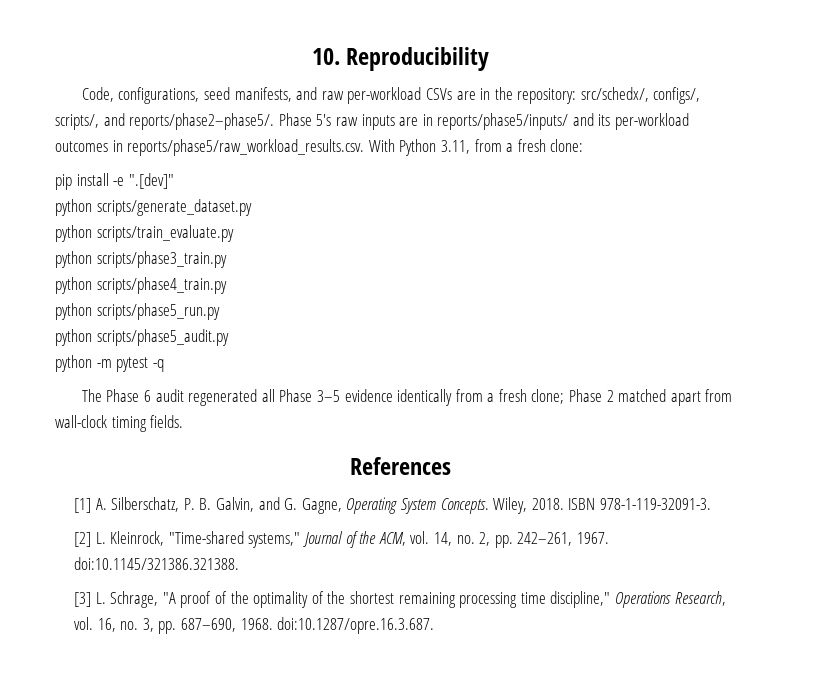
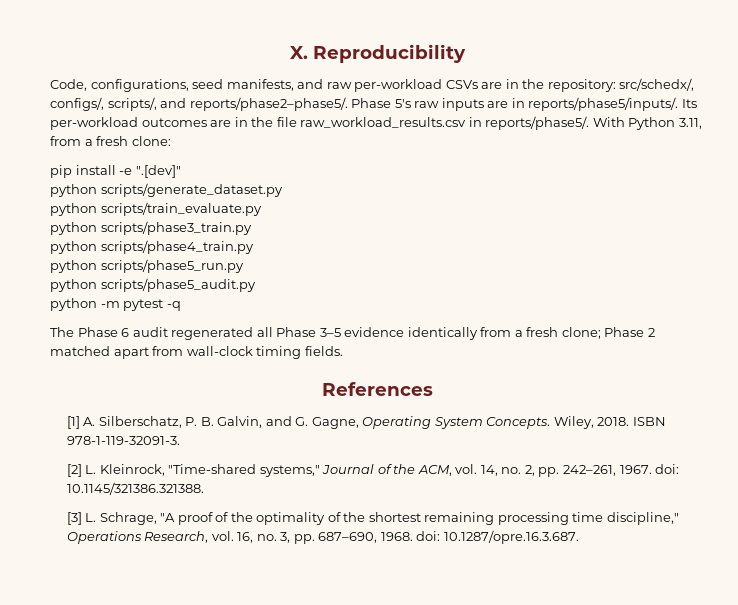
[311,48,340,65] 10. -> [290,46,308,59] X.
[437,113,690,130] [55,139,365,156] reports/phase5/inputs/ and its per-workload outcomes in reports/phase5/raw_workload_results.csv. -> [528,97,697,111] [50,116,590,130] reports/phase5/inputs/. Its per-workload outcomes are in the file raw_workload_results.csv in reports/phase5/.
[74,557,240,570] doi:10.1145/321386.321388. -> [655,464,680,474] [66,482,204,495] doi: 10.1145/321386.321388.
[277,617,435,634] doi:10.1287/opre.16.3.687. -> [416,530,579,544] doi: 10.1287/opre.16.3.687.

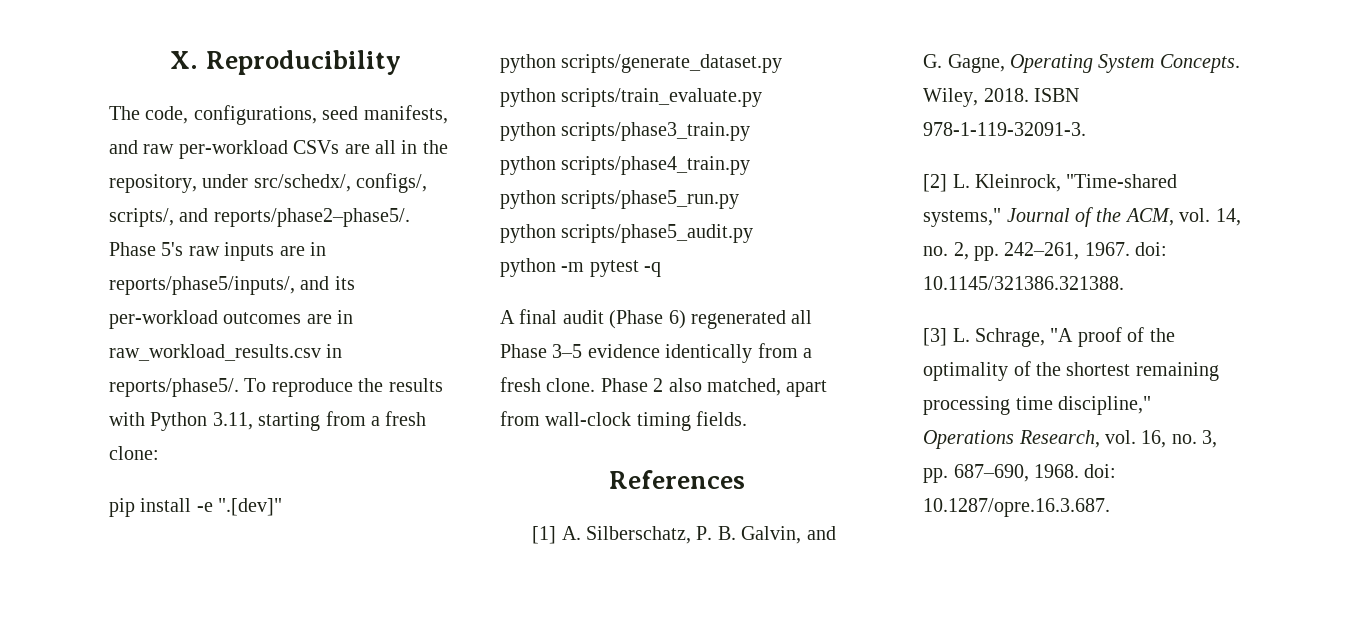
[50,79,87,91] Code, -> [109,106,189,124] The code,
[505,79,616,92] in the repository: -> [375,140,448,154] [109,174,249,193] all in the repository, under
[528,97,697,111] reports/phase5/inputs/. Its -> [109,276,355,295] reports/phase5/inputs/, and its
[251,117,297,127] the file -> (354, 317) none
[592,117,625,127] With -> [244,378,443,397] [109,412,145,426] To reproduce the results with
(702, 123) none -> [258,412,321,431] starting
[50,327,168,337] The Phase 6 audit -> [500,309,686,329] A final audit (Phase 6)
[561,327,601,339] clone; -> [546,378,596,392] clone.
[50,346,110,356] matched -> [668,378,781,396] also matched,

